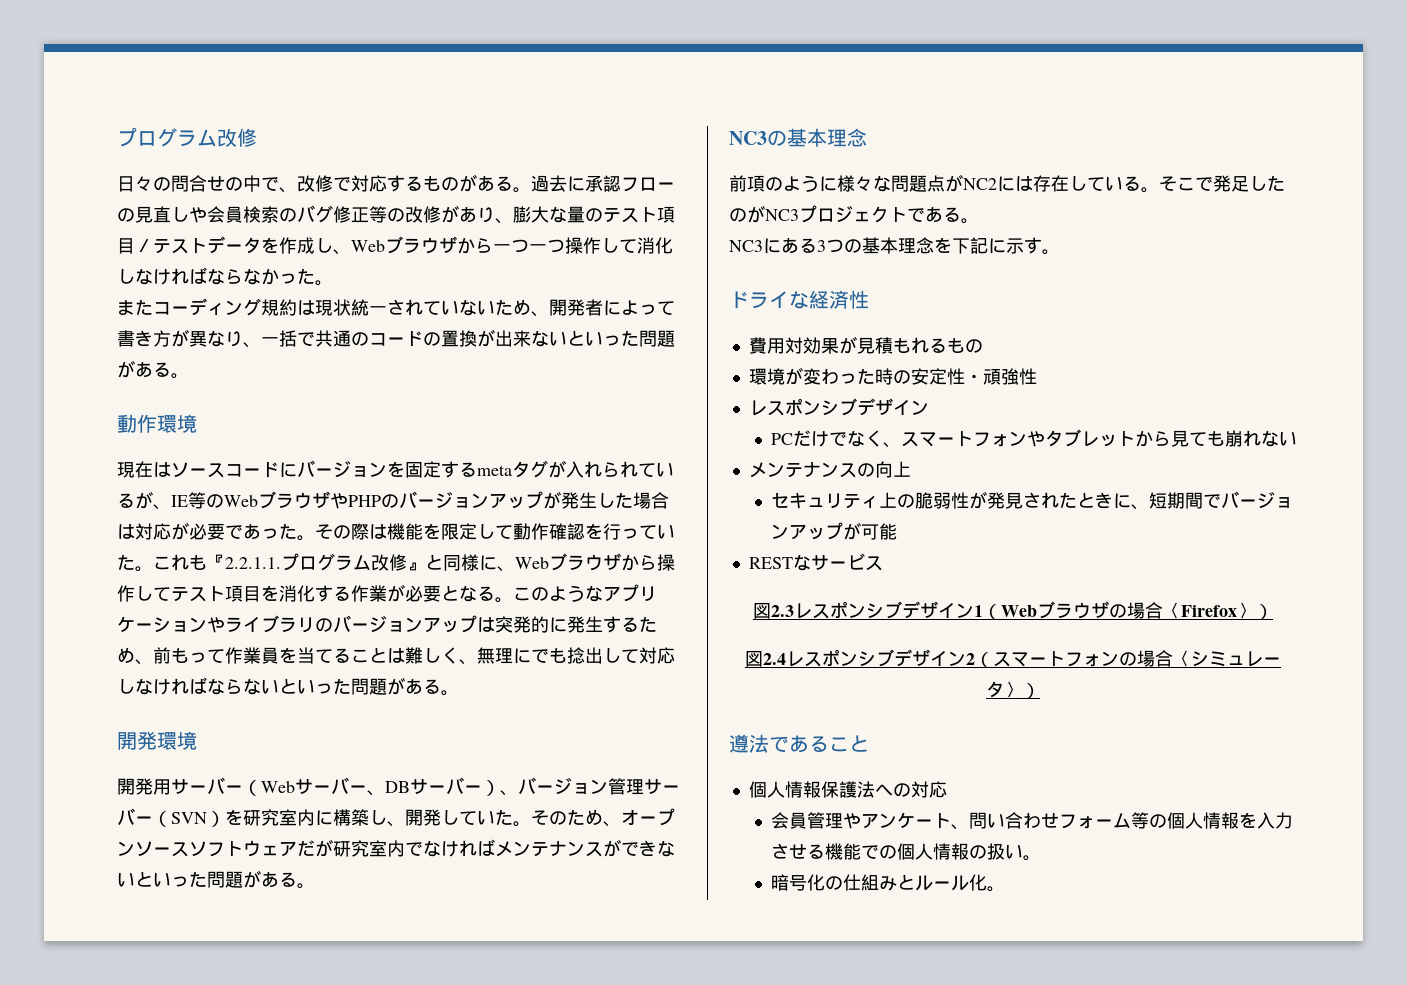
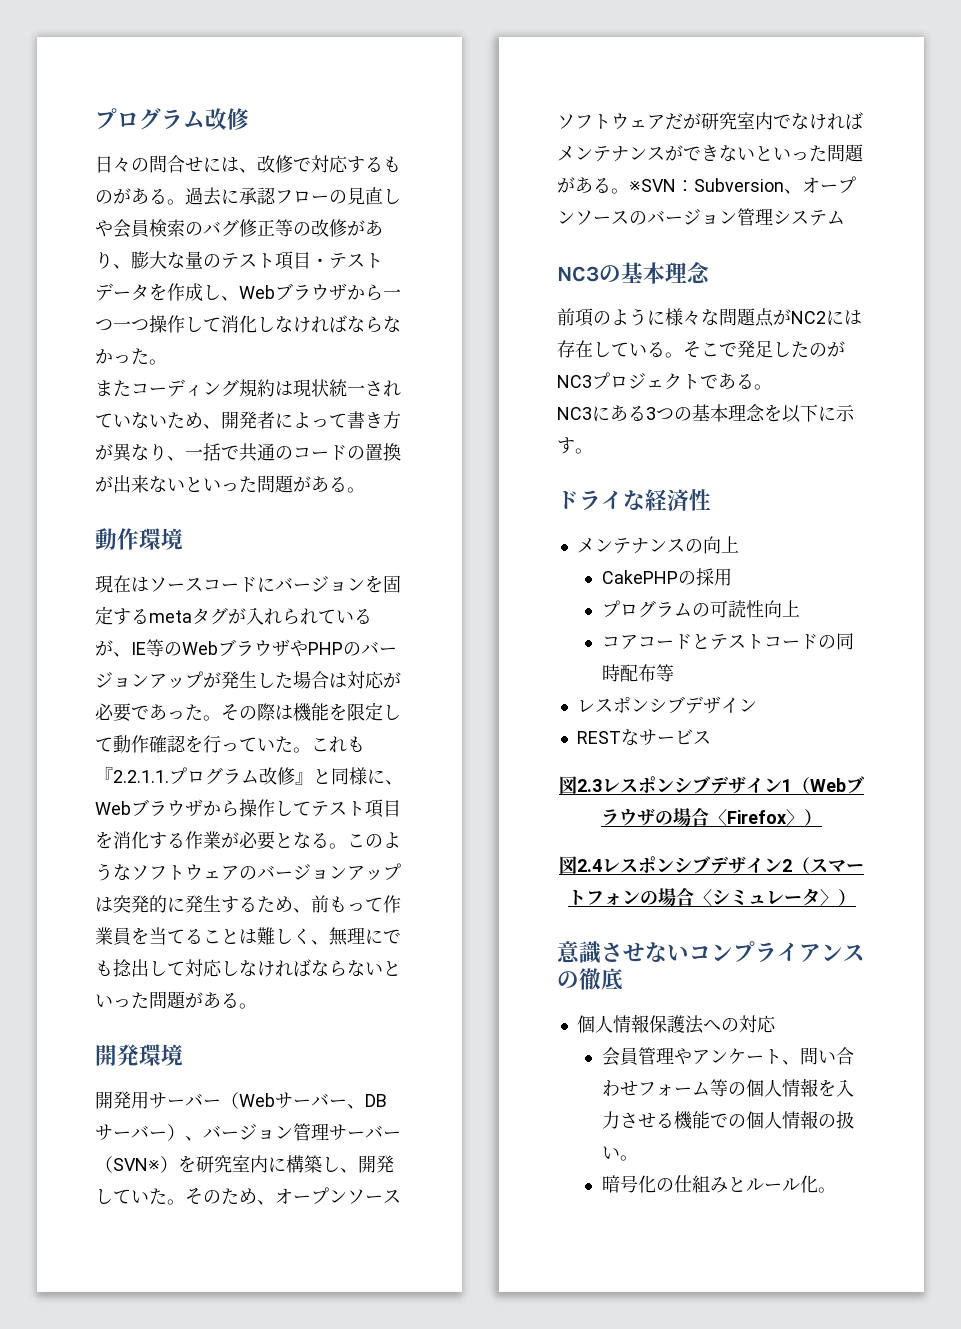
[225,175,279,192] の中で -> [203,157,239,172] には
[135,239,153,252] ／ -> [311,258,329,267] ・
[603,584,657,602] [117,615,315,633] アプリケーションやライブラリ -> [131,864,239,881] ソフトウェア
[171,812,207,824] SVN -> [113,1158,160,1171] SVN※
(315, 886) none -> [629,176,856,194] [557,208,845,226] ※SVN：Subversion、オープンソースのバージョン管理システム
[952,237,988,254] 下記 -> [782,404,818,423] 以下
[748,336,983,354] [748,367,1037,385] [748,398,929,416] [770,429,1297,448] [748,461,911,478] [770,491,1293,510] [770,522,897,540] 費用対効果が見積もれるもの // 環境が変わった時の安定性・頑強性 // レスポンシブデザイン // PCだけでなく、スマートフォンやタブレットから見ても崩れない // メンテナンスの向上 // セキュリティ上の脆弱性が発見されたときに、短期間でバージョンアップが可能 -> [576,536,739,554] [601,568,732,586] [601,600,800,618] [601,633,854,650] [601,664,674,682] [576,696,757,714] メンテナンスの向上 // CakePHPの採用 // プログラムの可読性向上 // コアコードとテストコードの同時配布等 // レスポンシブデザイン
[729,734,869,753] 遵法であること -> [557,941,865,964] [557,968,623,990] 意識させないコンプライアンスの徹底

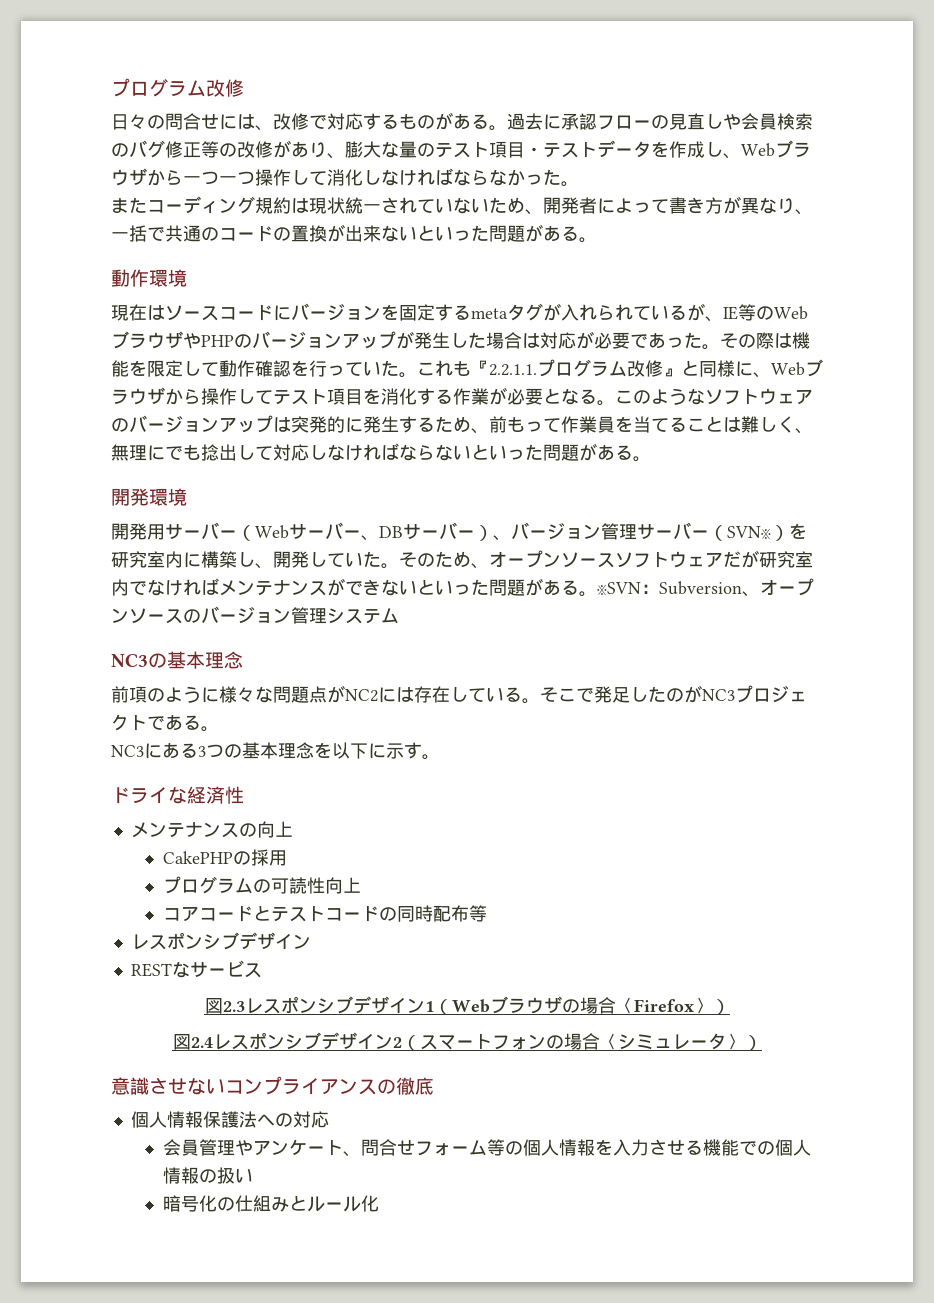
[817,1047,854,1065] [601,1080,620,1097] い合わ -> [378,1139,397,1156] 合
[619,1155,638,1161] 。 -> (253, 1175) none
[817,1187,836,1193] 。 -> (379, 1203) none

